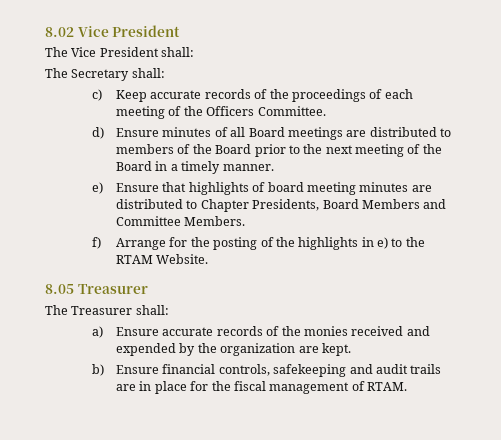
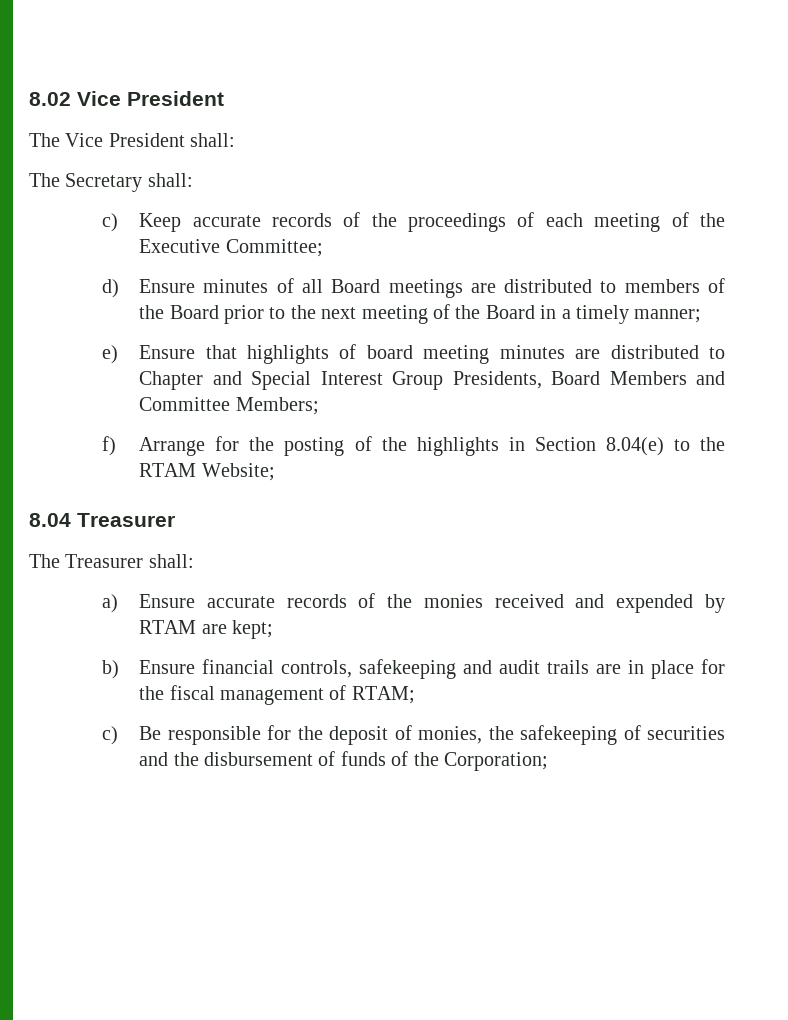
[206,106,326,116] Officers Committee. -> [139,239,323,257] Executive Committee;
[222,164,274,171] manner. -> [634,309,702,323] manner;
(249, 205) none -> [212,371,444,390] and Special Interest Group
[184,216,246,226] Members. -> [235,397,319,415] Members;
[377,237,389,249] e) -> [534,437,664,456] Section 8.04(e)
[156,254,209,264] [45,284,74,294] Website. // 8.05 -> [201,463,275,481] [29,513,71,527] Website; // 8.04
[197,343,351,356] the organization are kept. -> [139,620,274,639] RTAM are kept;
[367,382,408,391] RTAM. -> [351,686,415,704] [102,725,725,745] [139,751,549,771] RTAM; // c) Be responsible for the deposit of monies, the safekeeping of securities and the disbursement of funds of the Corporation;

